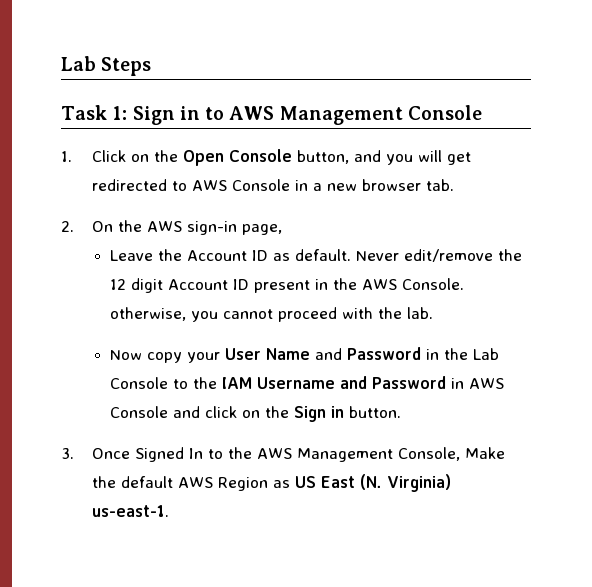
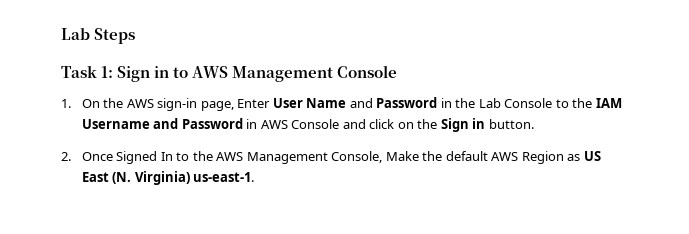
[91,149,471,166] [91,179,454,191] [61,221,74,232] Click on the Open Console button, and you will get redirected to AWS Console in a new browser tab. // 2. -> (71, 103) none
[110,249,523,262] [110,278,465,293] [110,307,434,322] [110,350,221,363] // Leave the Account ID as default. Never edit/remove the 12 digit Account ID present in the AWS Console. otherwise, you cannot proceed with the lab. // Now copy your -> [237,99,271,108] Enter
[61,448,74,459] 3. -> [61,152,71,161] 2.

